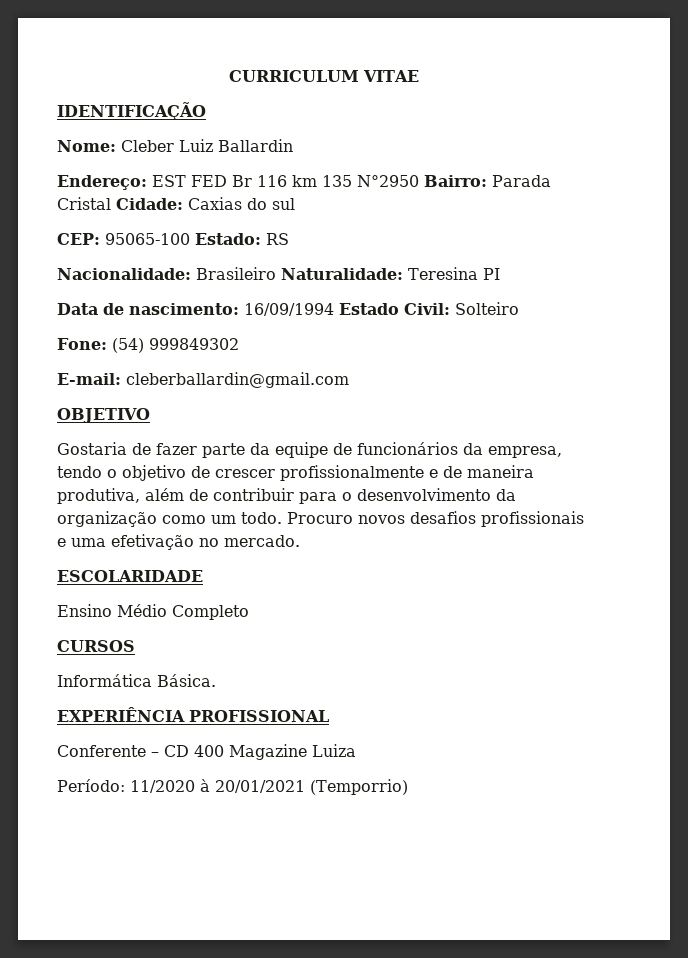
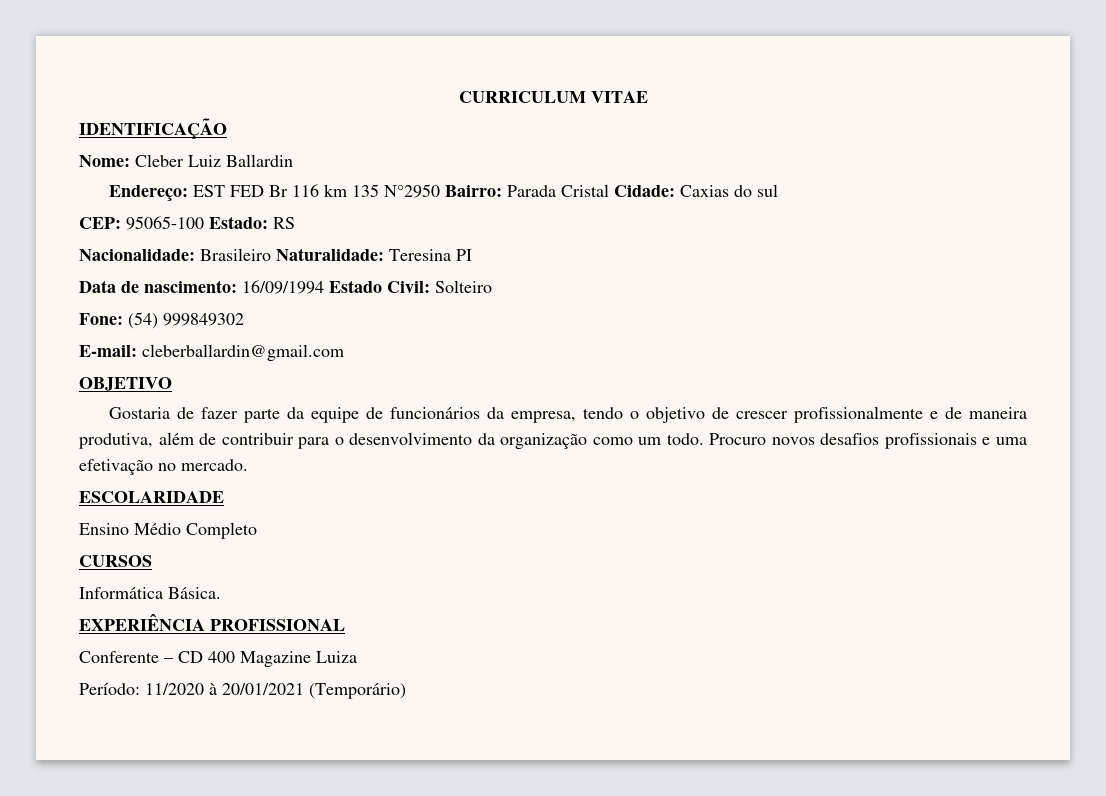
[310,779,408,795] (Temporrio) -> [309,683,406,699] (Temporário)

